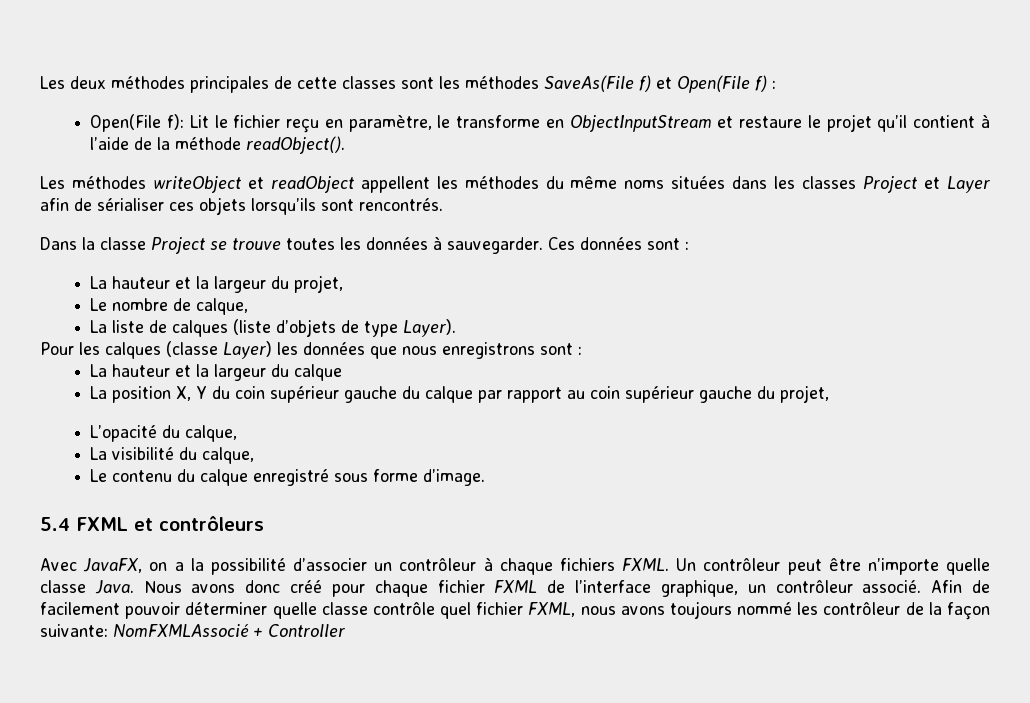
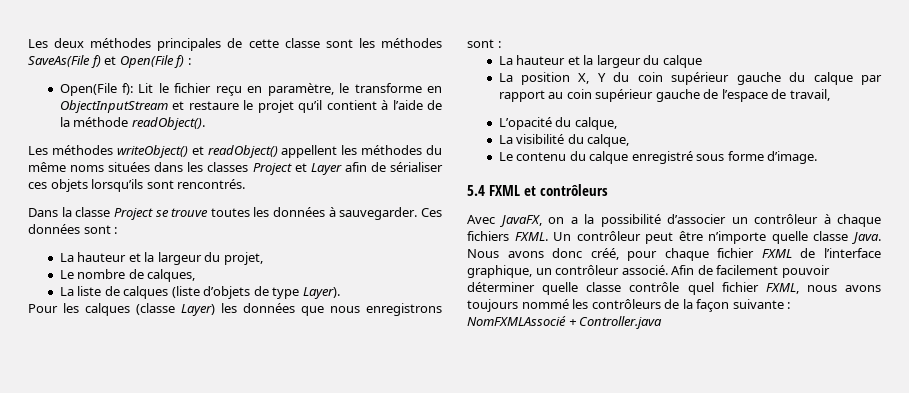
[342,76,396,89] classes -> [284,38,320,48] classe
[152,176,354,193] writeObject et readObject -> [116,145,278,158] writeObject() et readObject()
[196,298,249,315] calque, -> [147,269,196,282] calques,
[757,385,830,403] du projet, -> [703,89,830,102] de l’espace de travail,
[290,580,323,593] créé -> [590,248,619,260] créé,
[823,602,901,615] contrôleur -> [591,299,661,309] contrôleurs
[40,624,108,637] suivante: -> [732,299,791,309] suivante :
[268,624,345,637] Controller -> [579,316,663,329] Controller.java

